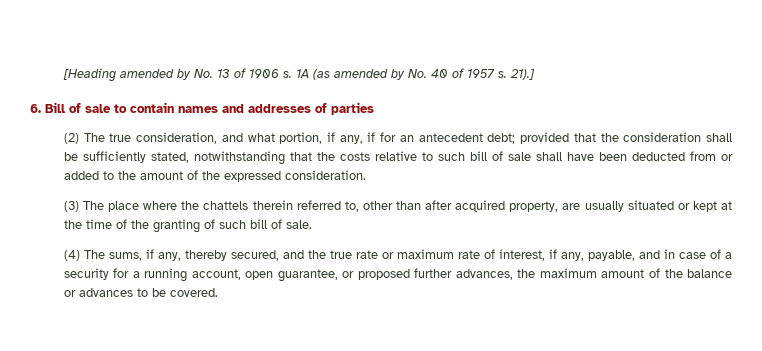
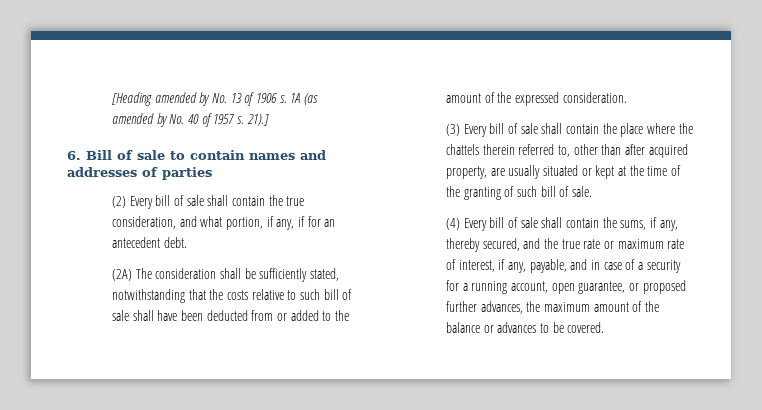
[83,133,105,142] The -> [129,195,283,209] Every bill of sale shall contain the
[487,132,619,144] debt; provided that the -> [163,237,187,248] [112,268,152,281] debt. // (2A) The
[83,201,105,210] The -> [463,123,617,137] Every bill of sale shall contain the
[83,250,105,259] The -> [463,217,617,231] Every bill of sale shall contain the

